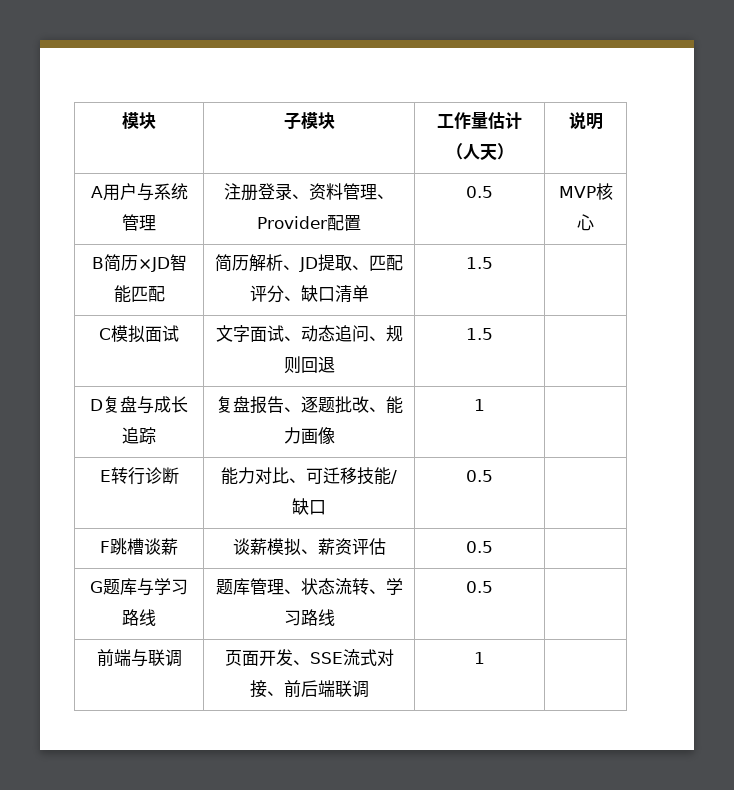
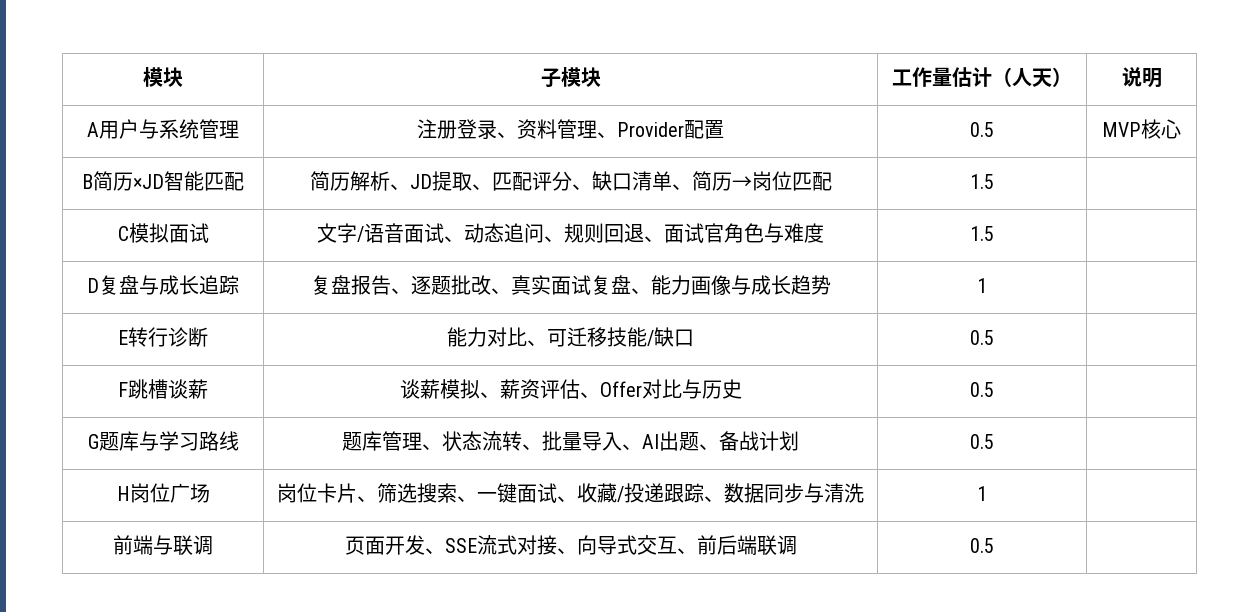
(369, 293) none -> [671,171,832,191] 、简历→岗位匹配
(250, 333) none -> [357,223,404,243] /语音
(335, 364) none -> [644,223,824,243] 、面试官角色与难度
(386, 409) none -> [510,275,651,295] 真实面试复盘、
(335, 435) none -> [730,275,831,295] 与成长趋势
(386, 546) none -> [579,379,742,399] 、Offer对比与历史
[385,578,403,595] [283,609,335,626] [466,581,493,593] 学习路线 | 0.5 -> [542,431,799,451] [970,434,994,449] [116,483,210,503] [277,483,864,503] [977,486,987,501] 批量导入、AI出题、备战计划 | 0.5 | // H岗位广场 | 岗位卡片、筛选搜索、一键面试、收藏/投递跟踪、数据同步与清洗 | 1
(284, 693) none -> [576,535,697,555] 向导式交互、
[474,652,485,664] 1 -> [970,538,994,553] 0.5

